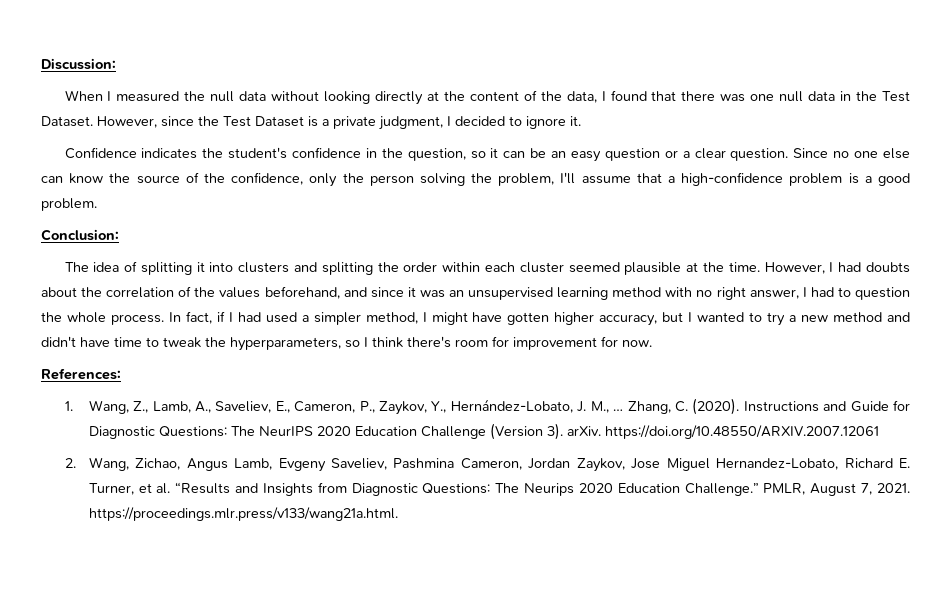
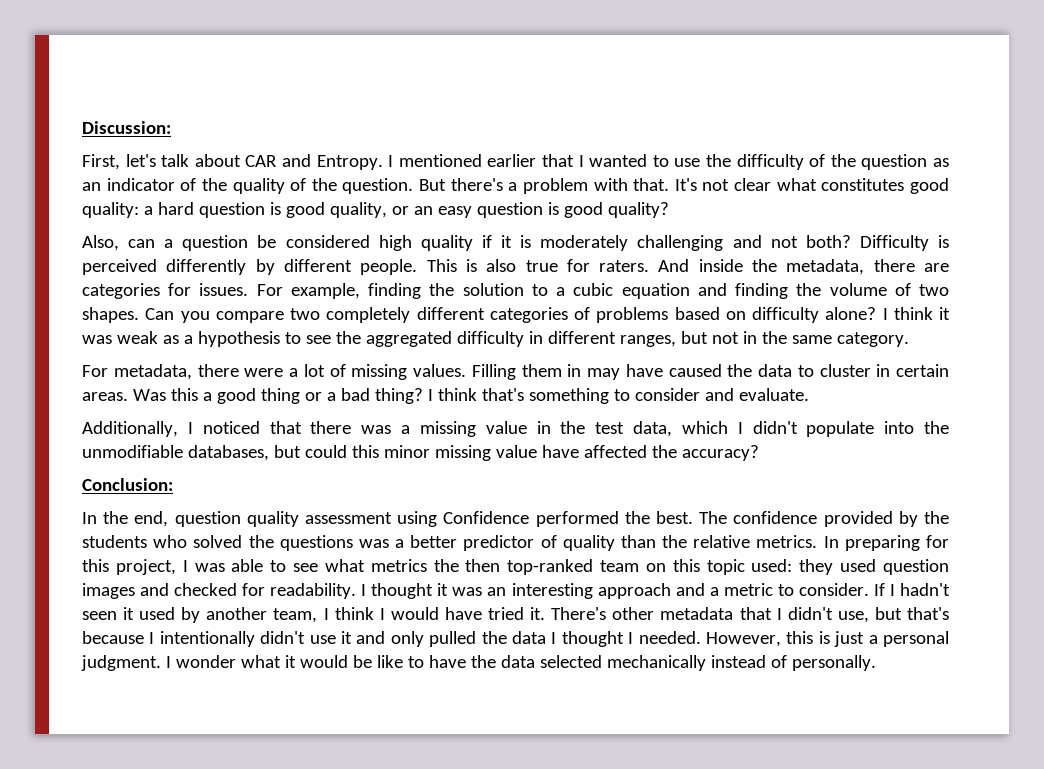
[64,90,910,105] [41,116,581,130] [64,147,911,162] [41,172,910,187] [41,198,97,211] [41,229,119,241] [64,261,911,275] [41,286,911,300] [41,311,910,326] [41,336,652,351] [41,368,121,380] [64,398,910,415] [88,423,879,440] [64,457,910,472] [88,482,911,496] [88,507,398,521] When I measured the null data without looking directly at the content of the data, I found that there was one null data in the Test Dataset. However, since the Test Dataset is a private judgment, I decided to ignore it. // Confidence indicates the student's confidence in the question, so it can be an easy question or a clear question. Since no one else can know the source of the confidence, only the person solving the problem, I'll assume that a high-confidence problem is a good problem. // Conclusion: // The idea of splitting it into clusters and splitting the order within each cluster seemed plausible at the time. However, I had doubts about the correlation of the values beforehand, and since it was an unsupervised learning method with no right answer, I had to question the whole process. In fact, if I had used a simpler method, I might have gotten higher accuracy, but I wanted to try a new method and didn't have time to tweak the hyperparameters, so I think there's room for improvement for now. // References: // 1. Wang, Z., Lamb, A., Saveliev, E., Cameron, P., Zaykov, Y., Hernández-Lobato, J. M., … Zhang, C. (2020). Instructions and Guide for Diagnostic Questions: The NeurIPS 2020 Education Challenge (Version 3). arXiv. https://doi.org/10.48550/ARXIV.2007.12061 // 2. Wang, Zichao, Angus Lamb, Evgeny Saveliev, Pashmina Cameron, Jordan Zaykov, Jose Miguel Hernandez-Lobato, Richard E. Turner, et al. “Results and Insights from Diagnostic Questions: The Neurips 2020 Education Challenge.” PMLR, August 7, 2021. https://proceedings.mlr.press/v133/wang21a.html. -> [82,154,950,170] [82,178,950,194] [82,202,669,218] [82,235,950,251] [82,259,949,275] [82,283,950,299] [82,307,950,323] [82,331,909,347] [82,364,949,380] [82,388,809,404] [82,421,950,437] [82,445,759,461] [82,478,173,491] [82,511,950,527] [82,535,949,551] [82,559,950,575] [82,583,951,599] [82,607,949,623] [82,631,949,647] [81,655,876,671] First, let's talk about CAR and Entropy. I mentioned earlier that I wanted to use the difficulty of the question as an indicator of the quality of the question. But there's a problem with that. It's not clear what constitutes good quality: a hard question is good quality, or an easy question is good quality? // Also, can a question be considered high quality if it is moderately challenging and not both? Difficulty is perceived differently by different people. This is also true for raters. And inside the metadata, there are categories for issues. For example, finding the solution to a cubic equation and finding the volume of two shapes. Can you compare two completely different categories of problems based on difficulty alone? I think it was weak as a hypothesis to see the aggregated difficulty in different ranges, but not in the same category. // For metadata, there were a lot of missing values. Filling them in may have caused the data to cluster in certain areas. Was this a good thing or a bad thing? I think that's something to consider and evaluate. // Additionally, I noticed that there was a missing value in the test data, which I didn't populate into the unmodifiable databases, but could this minor missing value have affected the accuracy? // Conclusion: // In the end, question quality assessment using Confidence performed the best. The confidence provided by the students who solved the questions was a better predictor of quality than the relative metrics. In preparing for this project, I was able to see what metrics the then top-ranked team on this topic used: they used question images and checked for readability. I thought it was an interesting approach and a metric to consider. If I hadn't seen it used by another team, I think I would have tried it. There's other metadata that I didn't use, but that's because I intentionally didn't use it and only pulled the data I thought I needed. However, this is just a personal judgment. I wonder what it would be like to have the data selected mechanically instead of personally.

